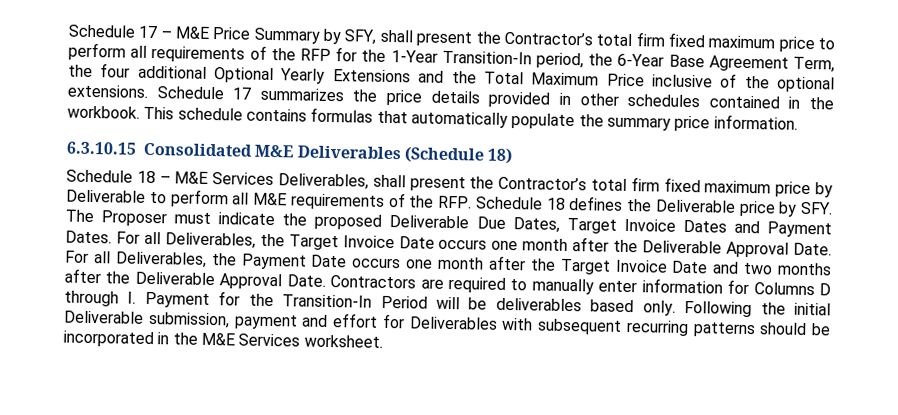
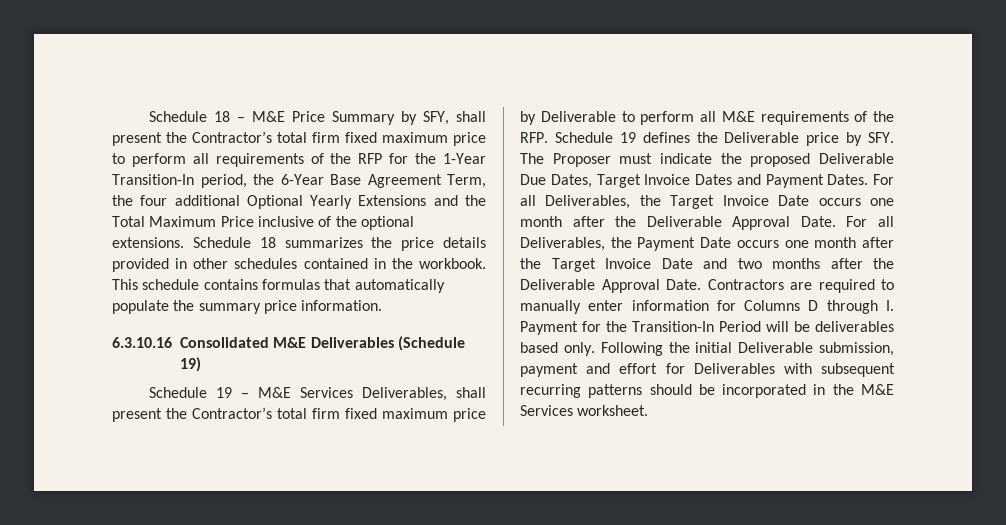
[68,24,158,39] Schedule 17 -> [149,111,231,122] Schedule 18
[232,87,252,100] 17 -> [259,237,276,248] 18
[66,141,137,155] 6.3.10.15 -> [112,337,172,348] 6.3.10.16
[487,147,514,165] [66,169,156,184] 18) // Schedule 18 -> [180,357,201,372] [149,387,233,398] 19) // Schedule 19
[545,197,566,210] 18 -> [619,132,636,143] 19

